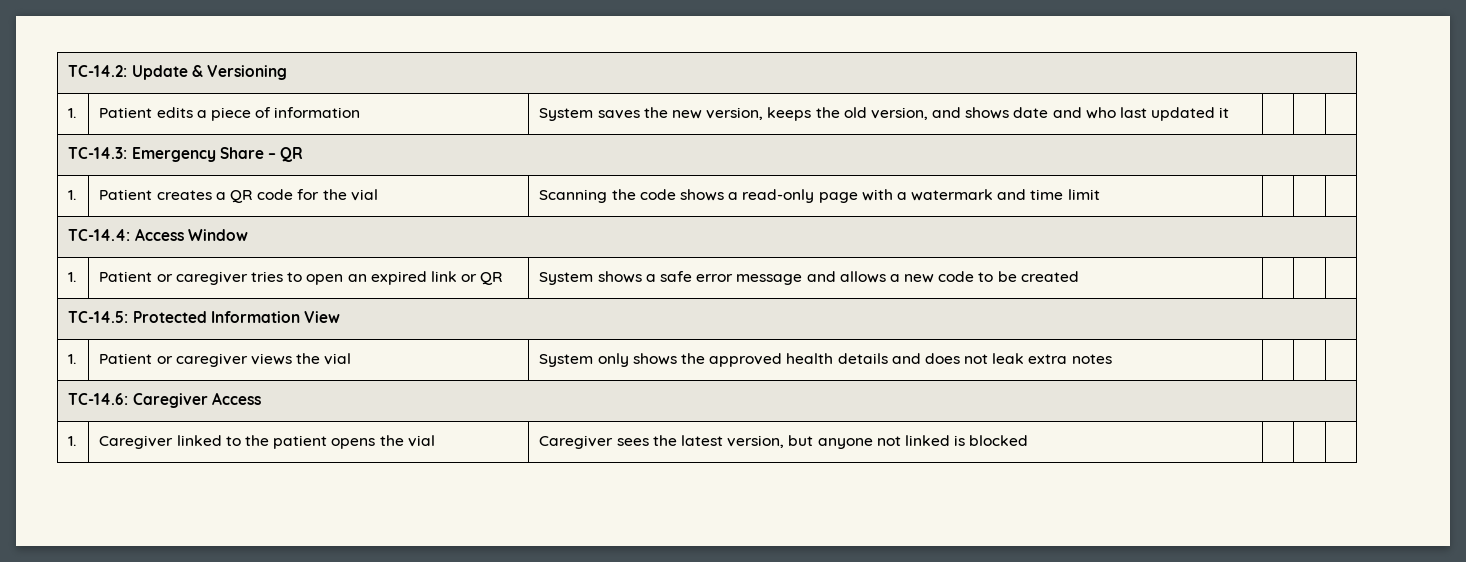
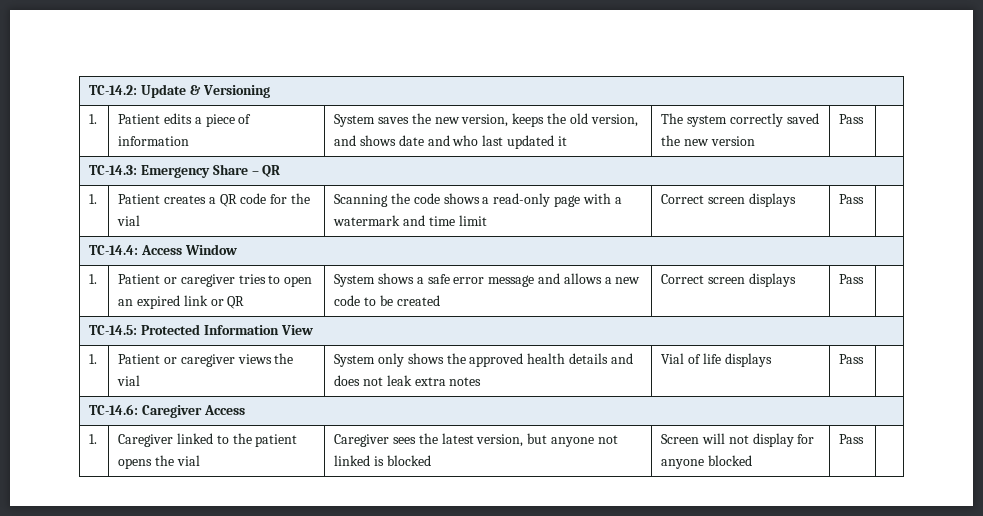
(1230, 112) | -> [661,113,819,127] [661,135,755,146] [839,114,865,124] The system correctly saved the new version | Pass
(1100, 194) | -> [661,193,796,207] [839,194,865,204] Correct screen displays | Pass
(1079, 276) | -> [661,273,796,287] [839,274,865,284] Correct screen displays | Pass
(1112, 359) | -> [661,353,772,367] [839,354,865,364] Vial of life displays | Pass
(1029, 440) | -> [661,433,815,447] [661,455,753,469] [839,434,865,444] Screen will not display for anyone blocked | Pass

